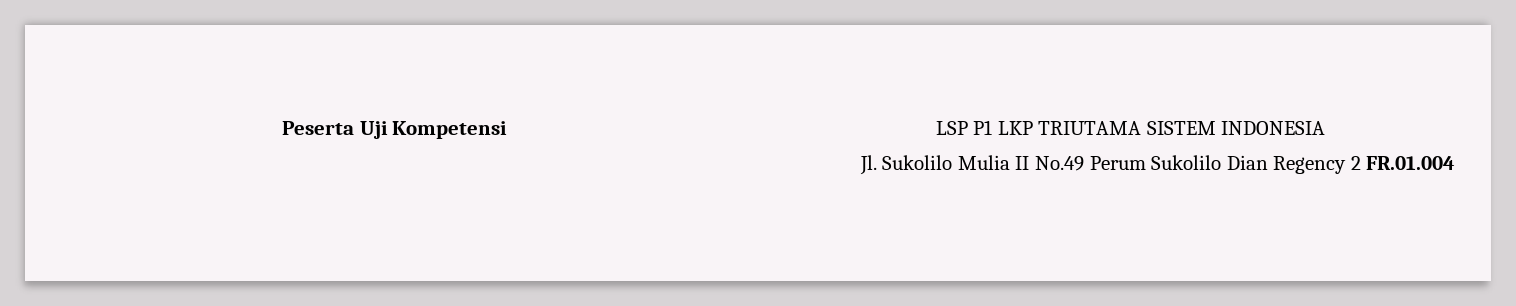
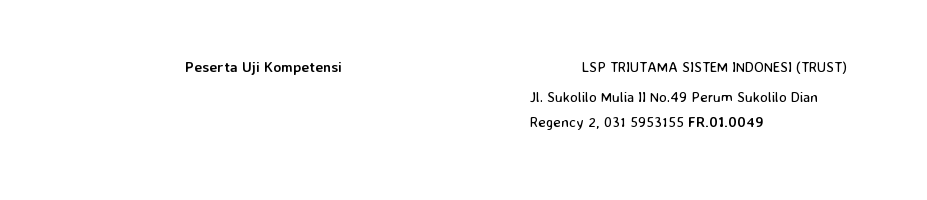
[973,120,1326,135] P1 LKP TRIUTAMA SISTEM INDONESIA -> [609,61,847,74] TRIUTAMA SISTEM INDONESI (TRUST)
[1350,156,1456,170] 2 FR.01.004 -> [587,116,764,129] 2, 031 5953155 FR.01.0049

